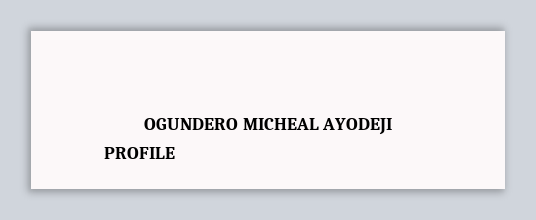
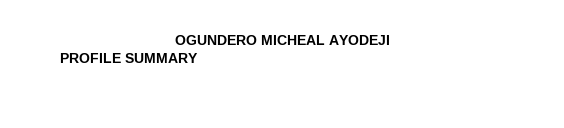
(175, 153) none -> [125,53,198,63] SUMMARY

